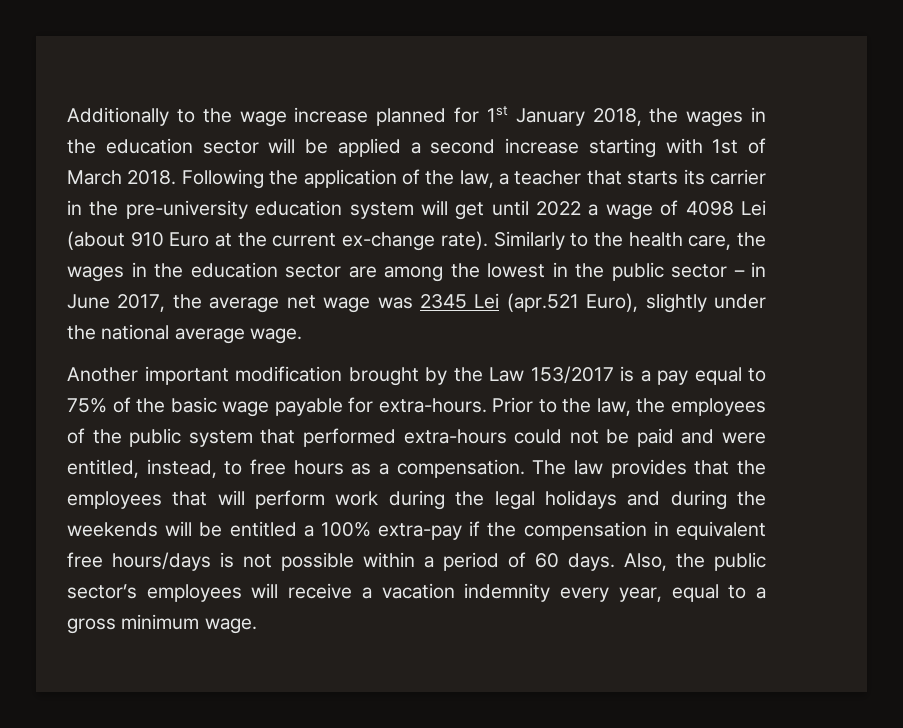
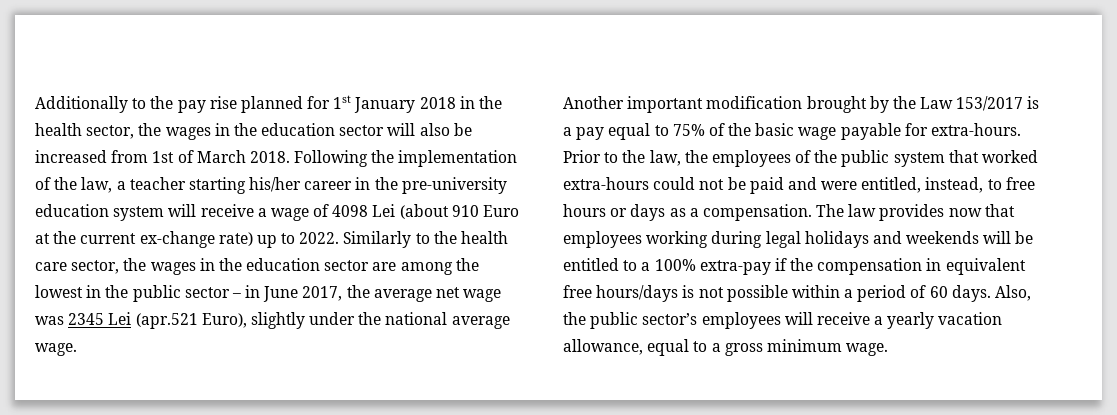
[239,107,369,127] wage increase -> [177,96,237,113] pay rise
[592,108,642,126] 2018, -> [419,96,503,109] [35,123,135,139] 2018 in the health sector,
[305,138,703,158] be applied a second increase starting with -> [419,123,472,136] [35,150,149,163] also be increased from
[303,169,397,188] application -> [398,150,518,167] implementation
[586,169,766,185] that starts its carrier -> [188,177,353,194] starting his/her career
[455,200,582,220] get until 2022 -> [200,204,254,217] receive
[440,231,488,250] rate). -> [218,232,340,248] rate) up to 2022.
[688,235,732,250] care, -> [35,260,120,274] care sector,
[302,428,396,447] performed -> [982,150,1039,163] worked
(344, 467) none -> [610,204,666,221] or days
[694,460,767,475] [67,490,485,510] that the employees that will perform work during the -> [948,204,1015,217] [563,231,763,248] now that employees working during
[670,490,767,510] during the -> (902, 237) none
(297, 529) none -> [623,260,638,271] to
[381,583,662,602] vacation indemnity every year, -> [887,312,1003,329] [563,339,643,355] yearly vacation allowance,

